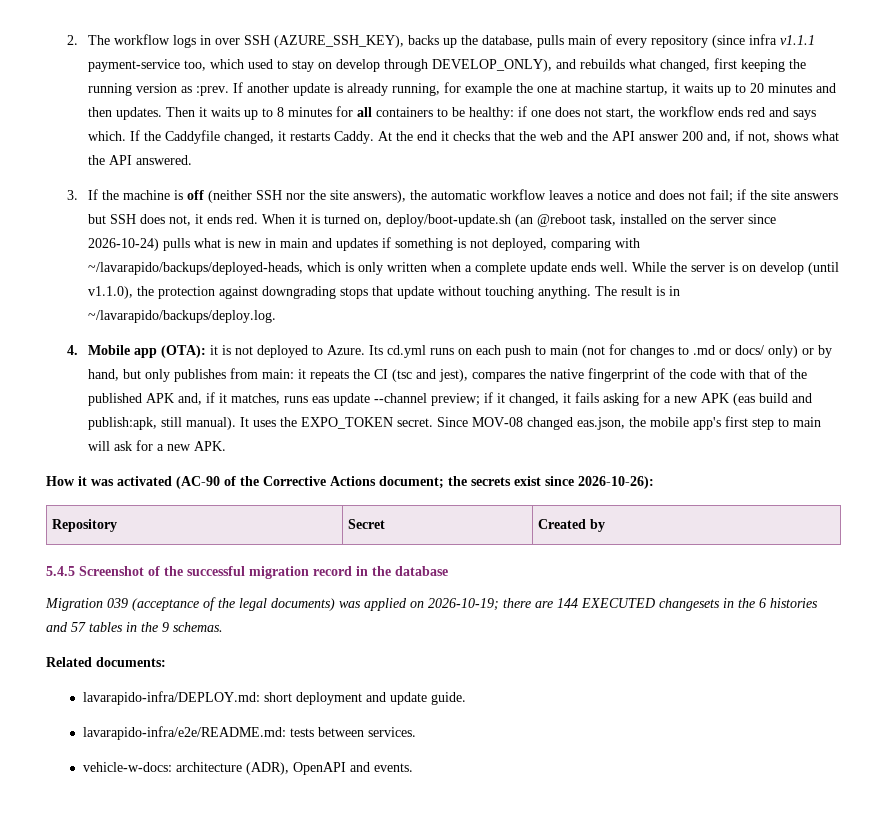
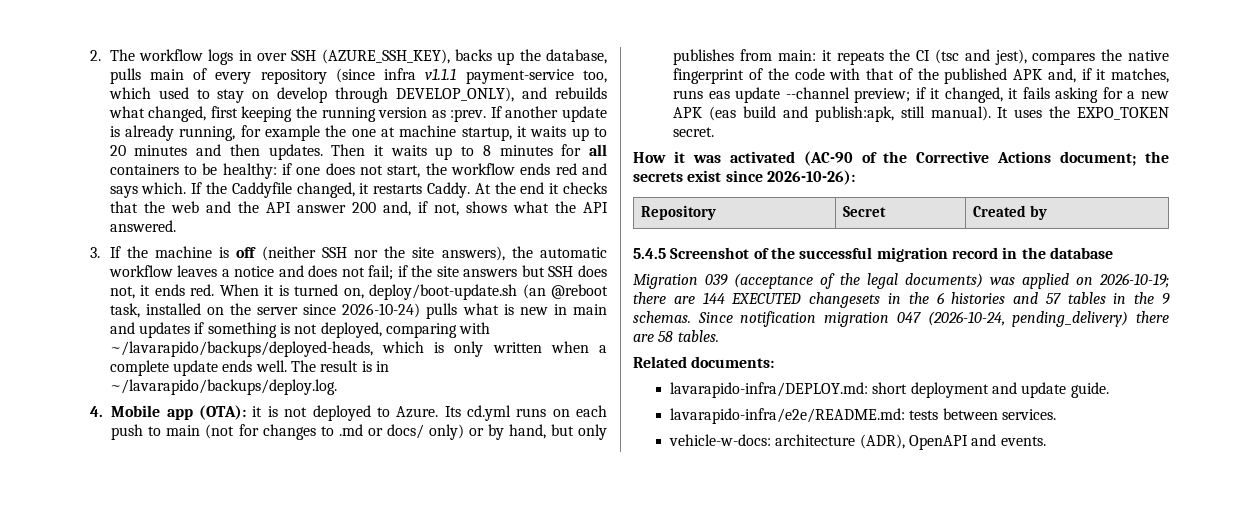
[632,262,840,275] [88,286,592,299] While the server is on develop (until v1.1.0), the protection against downgrading stops that update without touching anything. -> (287, 366) none
[437,416,822,430] [88,440,227,451] Since MOV-08 changed eas.json, the mobile app's first step to main will ask for a new APK. -> (715, 132) none
(223, 627) none -> [697,311,1169,327] [633,330,719,342] Since notification migration 047 (2026-10-24, pending_delivery) there are 58 tables.

